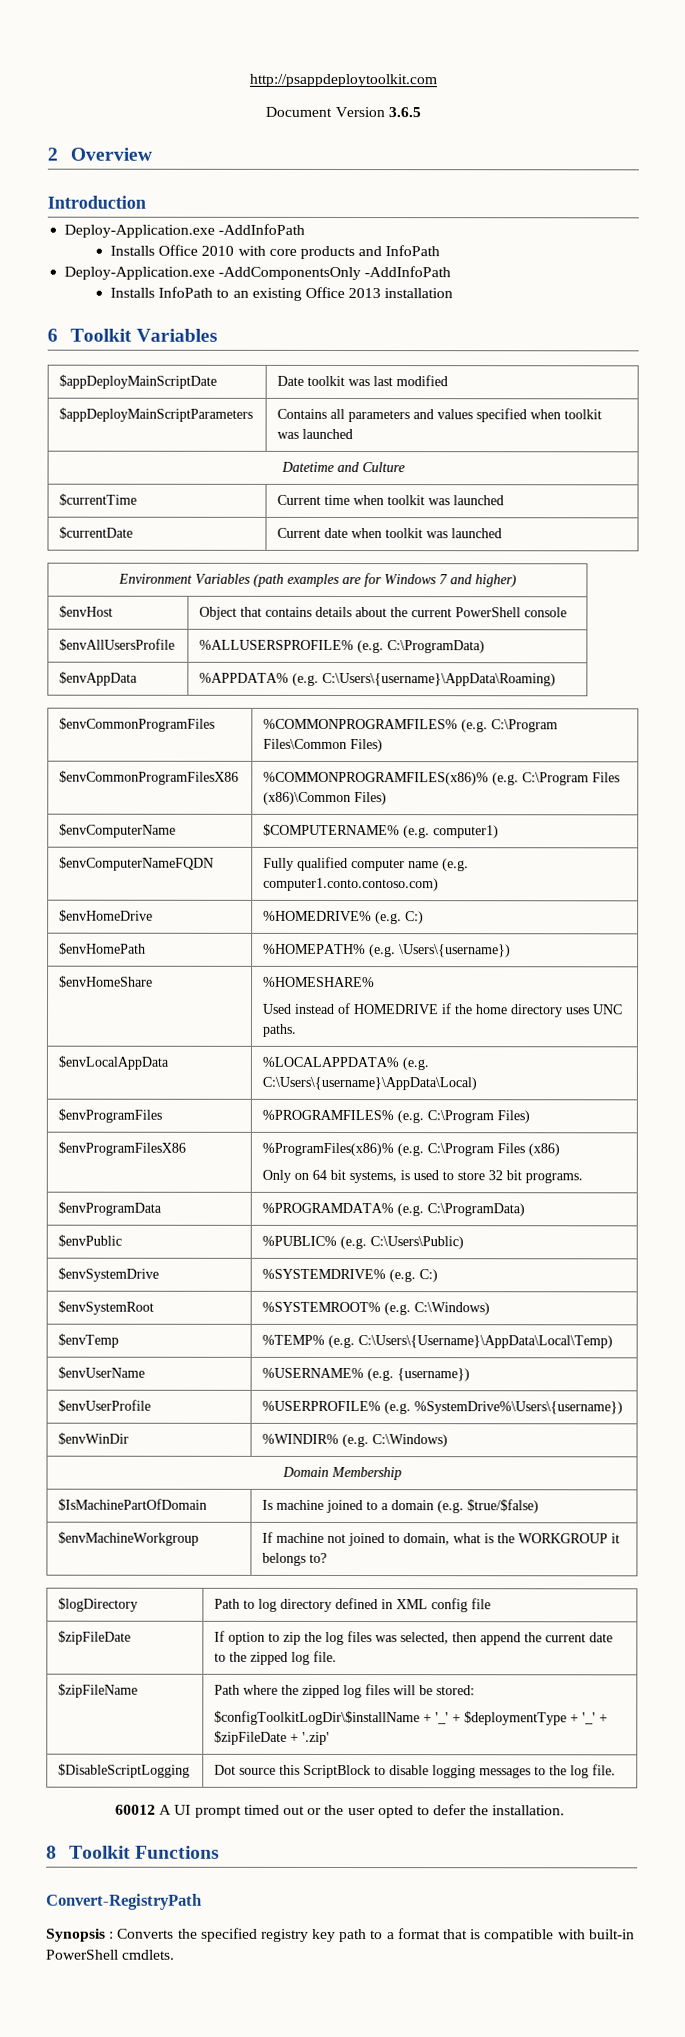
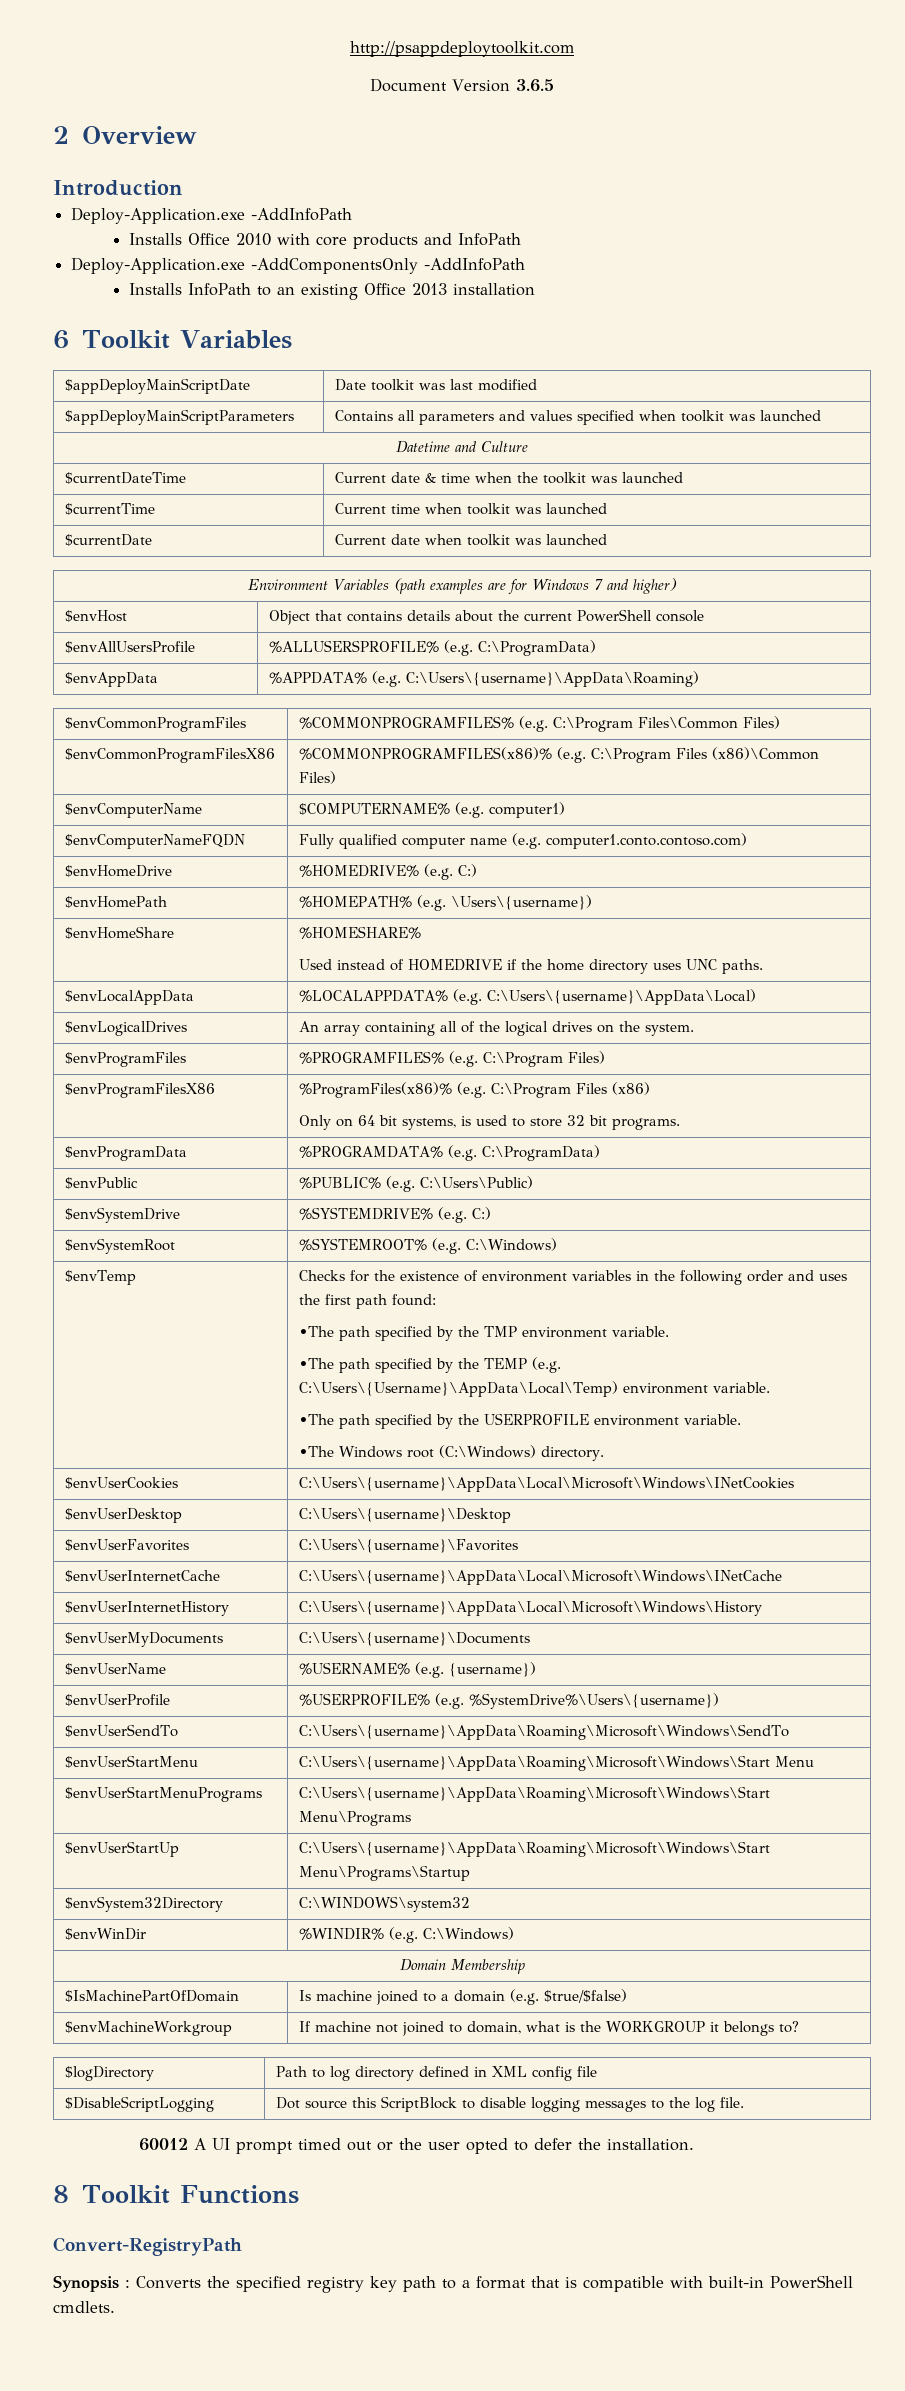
(405, 467) none -> [64,472,186,484] [334,472,683,484] // $currentDateTime | Current date & time when the toolkit was launched
(478, 1083) none -> [64,1021,187,1036] [298,1021,694,1036] // $envLogicalDrives | An array containing all of the logical drives on the system.
[262,1334,614,1349] %TEMP% (e.g. C:\Users\{Username}\AppData\Local\Temp) -> [298,1270,847,1285] [298,1294,436,1309] [298,1326,669,1341] [298,1357,561,1373] [298,1381,770,1397] [298,1413,741,1429] [298,1445,604,1461] [64,1477,178,1489] [298,1477,794,1492] [64,1508,182,1523] [298,1508,511,1523] [64,1539,189,1551] [298,1539,518,1553] [64,1570,220,1582] [298,1570,782,1585] [64,1601,229,1616] [298,1601,762,1616] [64,1632,223,1647] [298,1632,530,1646] Checks for the existence of environment variables in the following order and uses the first path found: // •The path specified by the TMP environment variable. // •The path specified by the TEMP (e.g. C:\Users\{Username}\AppData\Local\Temp) environment variable. // •The path specified by the USERPROFILE environment variable. // •The Windows root (C:\Windows) directory. // $envUserCookies | C:\Users\{username}\AppData\Local\Microsoft\Windows\INetCookies // $envUserDesktop | C:\Users\{username}\Desktop // $envUserFavorites | C:\Users\{username}\Favorites // $envUserInternetCache | C:\Users\{username}\AppData\Local\Microsoft\Windows\INetCache // $envUserInternetHistory | C:\Users\{username}\AppData\Local\Microsoft\Windows\History // $envUserMyDocuments | C:\Users\{username}\Documents
(624, 1408) none -> [64,1724,178,1737] [298,1724,789,1740] [64,1755,198,1768] [298,1755,814,1771] [64,1786,262,1802] [298,1786,770,1802] [298,1811,411,1826] [64,1841,179,1857] [298,1841,770,1857] [298,1865,470,1881] [64,1896,223,1912] [298,1896,470,1912] // $envUserSendTo | C:\Users\{username}\AppData\Roaming\Microsoft\Windows\SendTo // $envUserStartMenu | C:\Users\{username}\AppData\Roaming\Microsoft\Windows\Start Menu // $envUserStartMenuPrograms | C:\Users\{username}\AppData\Roaming\Microsoft\Windows\Start Menu\Programs // $envUserStartUp | C:\Users\{username}\AppData\Roaming\Microsoft\Windows\Start Menu\Programs\Startup // $envSystem32Directory | C:\WINDOWS\system32
[58,1630,132,1645] [214,1630,614,1646] [214,1650,338,1665] [58,1683,139,1698] [214,1684,476,1699] [214,1710,609,1726] [214,1730,331,1745] // $zipFileDate | If option to zip the log files was selected, then append the current date to the zipped log file. // $zipFileName | Path where the zipped log files will be stored: // $configToolkitLogDir\$installName + '_' + $deploymentType + '_' + $zipFileDate + '.zip' -> (597, 2071) none

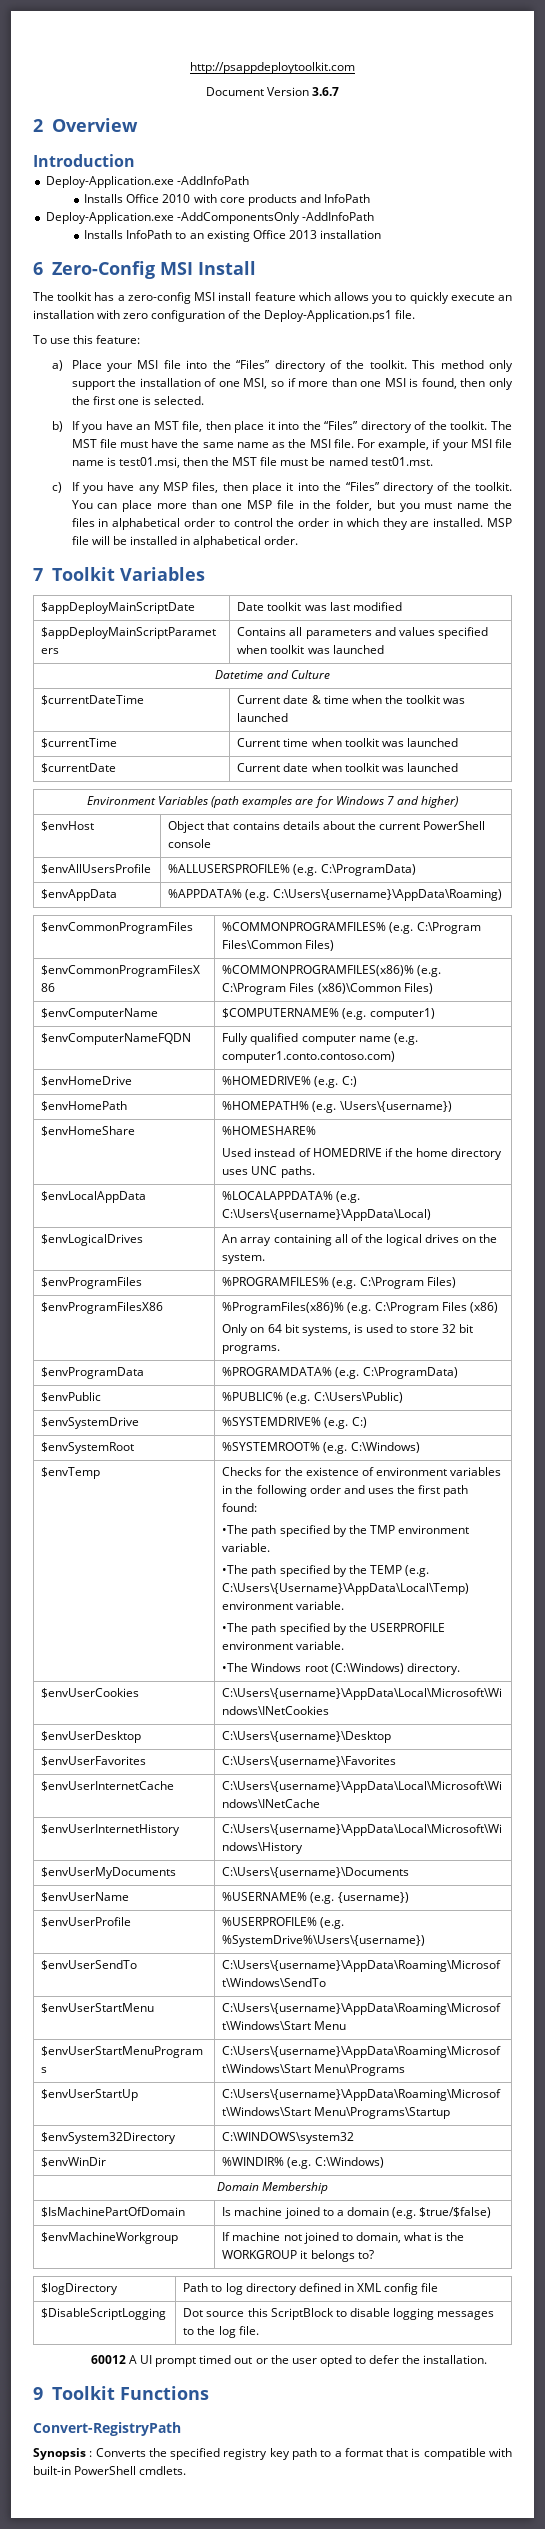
[515,79,554,92] 3.6.5 -> [312,87,340,96] 3.6.7
(69, 339) none -> [52,261,257,279] [33,292,512,304] [33,310,415,322] [33,335,141,344] [52,360,513,372] [71,378,513,390] [71,396,204,405] [52,421,513,433] [71,439,513,451] [71,457,433,468] [52,482,512,494] [71,500,513,512] [71,518,512,530] [71,536,299,548] [33,568,43,581] Zero-Config MSI Install // The toolkit has a zero-config MSI install feature which allows you to quickly execute an installation with zero configuration of the Deploy-Application.ps1 file. // To use this feature: // a) Place your MSI file into the “Files” directory of the toolkit. This method only support the installation of one MSI, so if more than one MSI is found, then only the first one is selected. // b) If you have an MST file, then place it into the “Files” directory of the toolkit. The MST file must have the same name as the MSI file. For example, if your MSI file name is test01.msi, then the MST file must be named test01.mst. // c) If you have any MSP files, then place it into the “Files” directory of the toolkit. You can place more than one MSP file in the folder, but you must name the files in alphabetical order to control the order in which they are installed. MSP file will be installed in alphabetical order. // 7
[53,2185,69,2203] 8 -> [33,2387,43,2400] 9

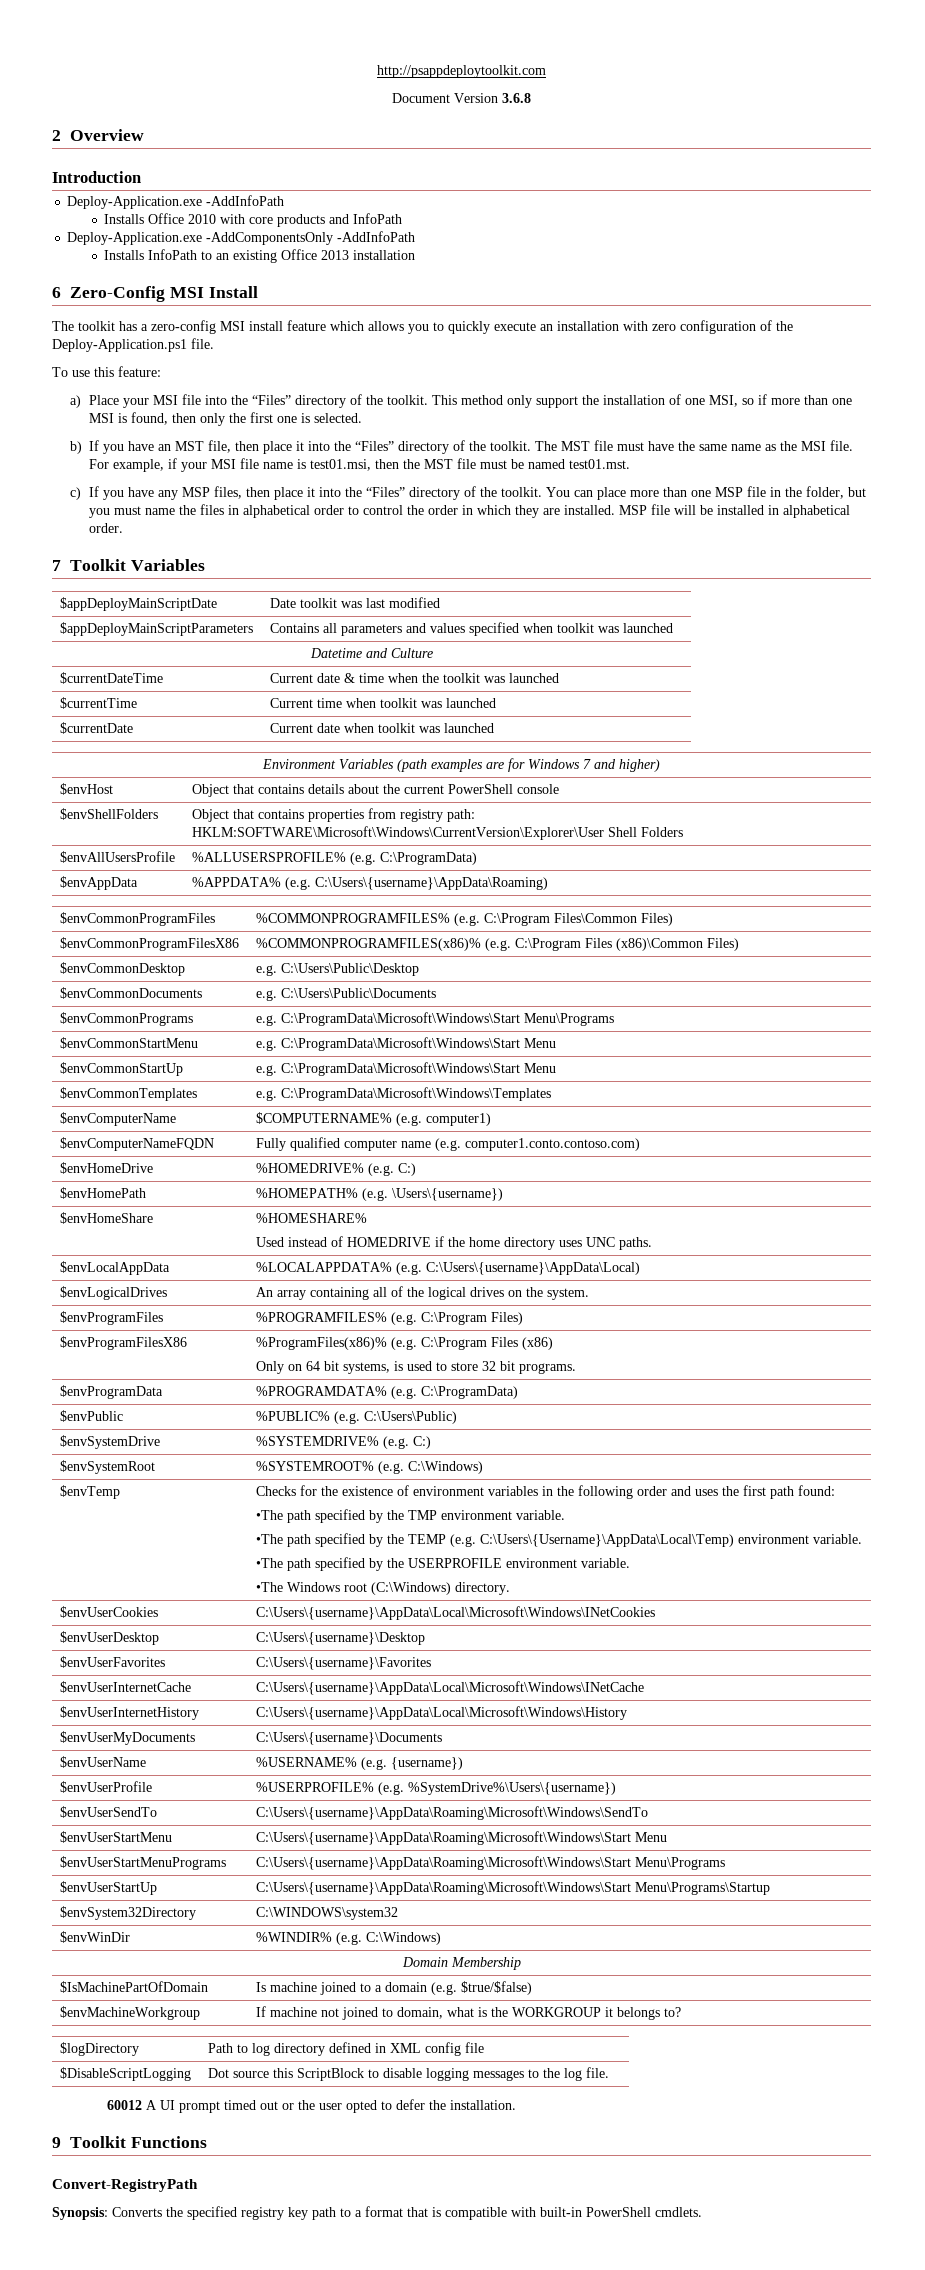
[312,87,340,96] 3.6.7 -> [502,93,531,103] 3.6.8
(212, 843) none -> [60,808,159,820] [192,808,476,822] [192,826,684,840] // $envShellFolders | Object that contains properties from registry path: HKLM:SOFTWARE\Microsoft\Windows\CurrentVersion\Explorer\User Shell Folders
(433, 988) none -> [60,962,186,976] [256,963,420,976] [60,987,203,999] [256,988,437,1001] [60,1012,194,1026] [256,1012,615,1026] [60,1037,199,1049] [256,1037,557,1051] [60,1062,184,1076] [256,1062,557,1076] [60,1087,198,1101] [256,1087,552,1101] // $envCommonDesktop | e.g. C:\Users\Public\Desktop // $envCommonDocuments | e.g. C:\Users\Public\Documents // $envCommonPrograms | e.g. C:\ProgramData\Microsoft\Windows\Start Menu\Programs // $envCommonStartMenu | e.g. C:\ProgramData\Microsoft\Windows\Start Menu // $envCommonStartUp | e.g. C:\ProgramData\Microsoft\Windows\Start Menu // $envCommonTemplates | e.g. C:\ProgramData\Microsoft\Windows\Templates
[33,2448,93,2460] Synopsis : -> [52,2207,108,2220] Synopsis:

